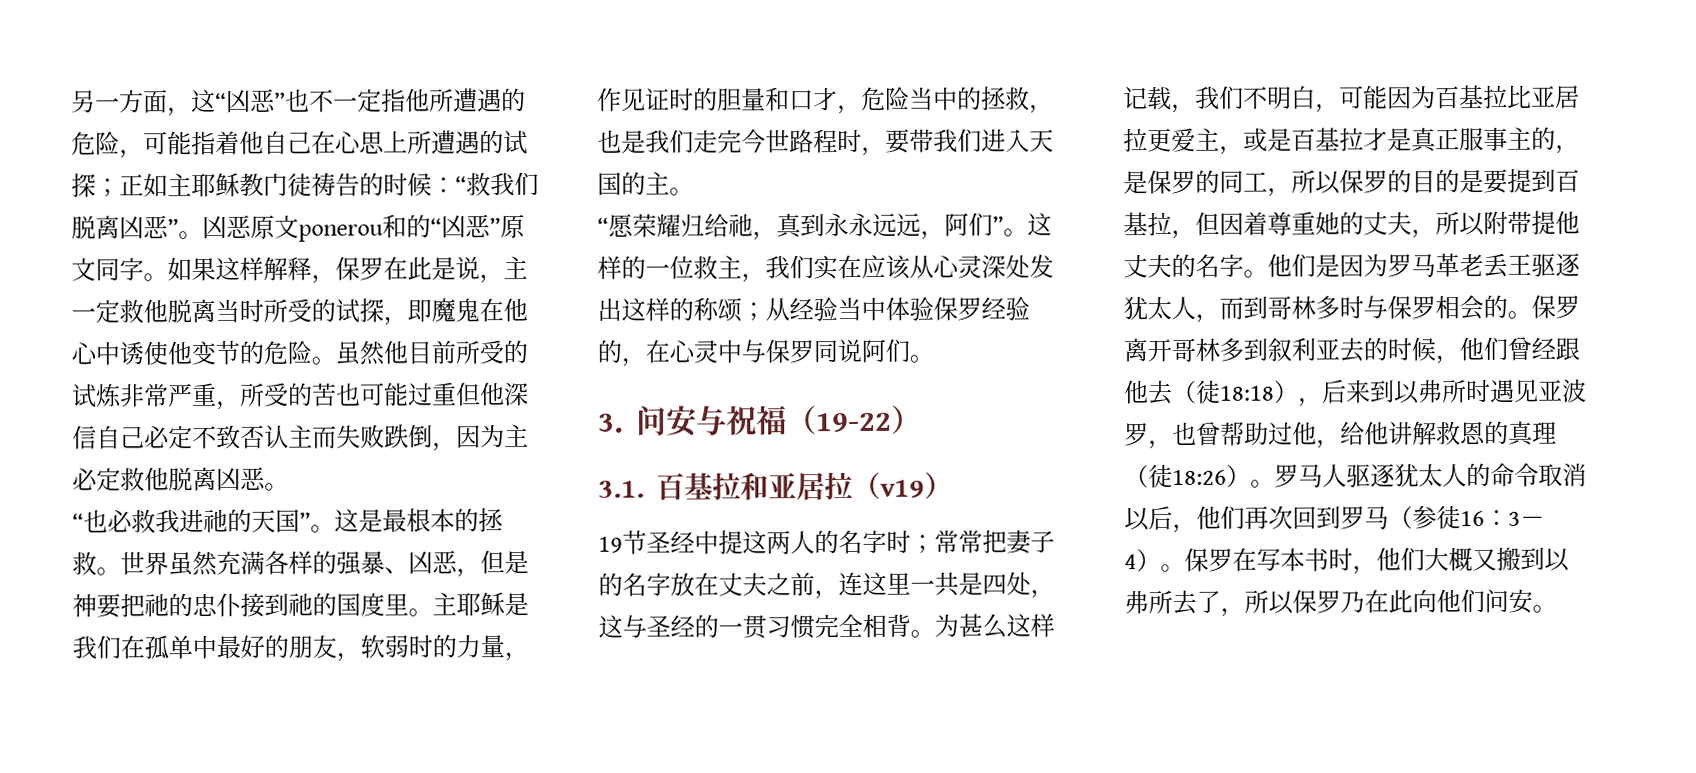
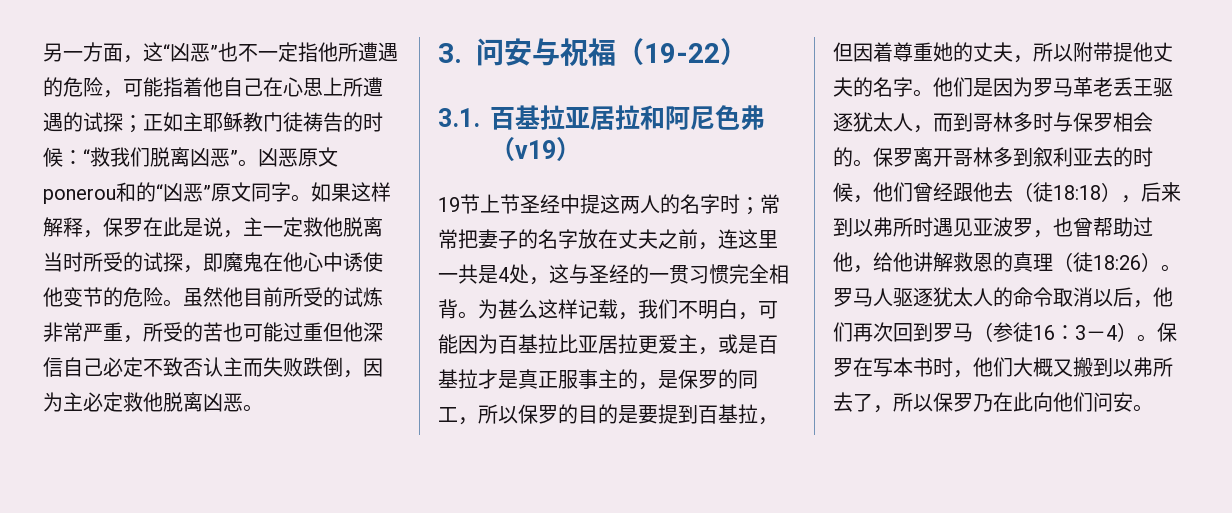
[72,508,503,534] [72,550,529,578] [72,592,529,619] [72,634,529,662] [597,86,1054,115] [597,128,1054,156] [597,171,694,196] [597,212,1052,241] [597,254,1054,283] [597,296,1030,323] [597,338,934,367] // “也必救我进祂的天国”。这是最根本的拯救。世界虽然充满各样的强暴、凶恶，但是神要把祂的忠仆接到祂的国度里。主耶稣是我们在孤单中最好的朋友，软弱时的力量，作见证时的胆量和口才，危险当中的拯救，也是我们走完今世路程时，要带我们进入天国的主。 // “愿荣耀归给祂，真到永永远远，阿们”。这样的一位救主，我们实在应该从心灵深处发出这样的称颂；从经验当中体验保罗经验的，在心灵中与保罗同说阿们。 -> (263, 408) none
[740,471,853,501] 和亚居拉 -> [565,105,765,130] 亚居拉和阿尼色弗
(647, 542) none -> [480,194,520,214] 上节
[982,573,1007,595] 四 -> [498,267,509,282] 4

